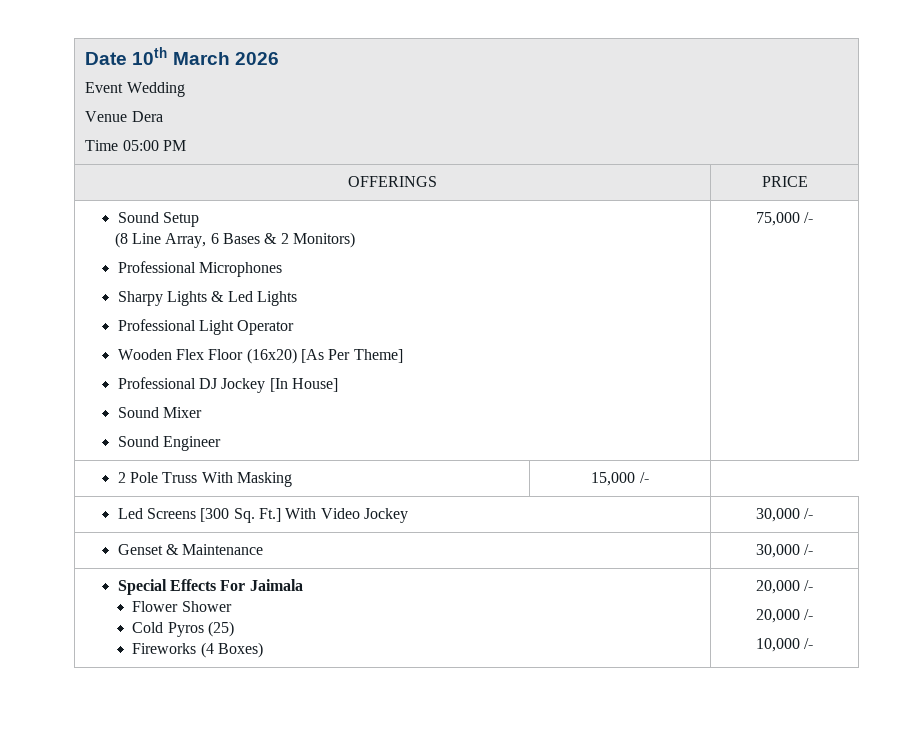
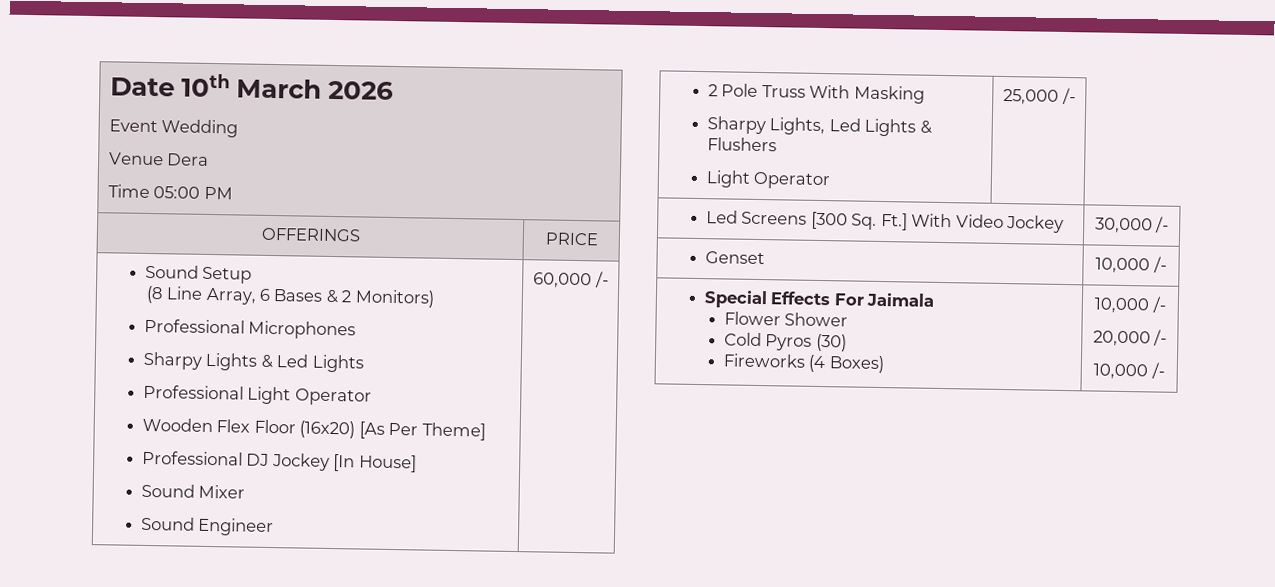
[755,212,800,226] 75,000 -> [533,272,593,289] 60,000
[591,472,636,486] | 15,000 -> [706,116,932,137] [706,137,777,152] [705,170,832,190] [1003,88,1060,105] // Sharpy Lights, Led Lights & Flushers // Light Operator | 25,000
[165,544,264,555] [755,544,800,558] & Maintenance | 30,000 -> [1095,257,1151,274] | 10,000
[207,621,234,637] (25) -> [815,333,847,352] (30)
[755,580,800,594] 20,000 -> [1094,297,1150,314] 10,000

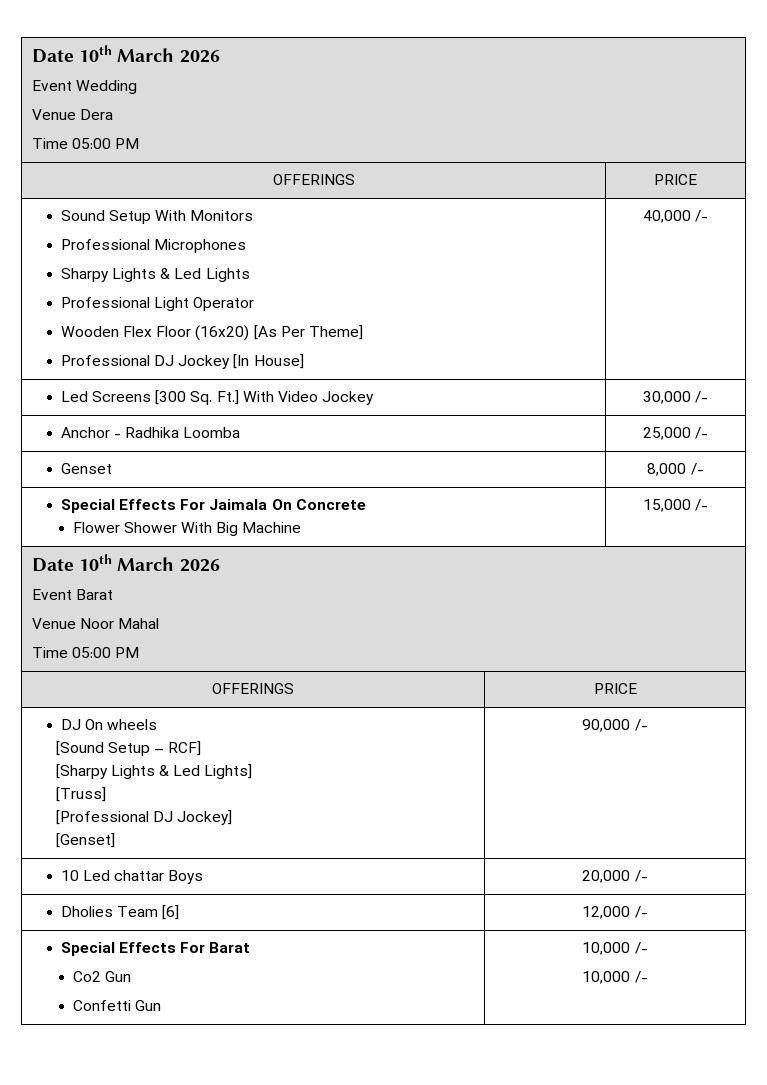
[145,285,435,308] // (8 Line Array, 6 Bases & 2 Monitors) -> [155,210,254,221] With Monitors
[140,483,246,499] [140,516,275,537] [533,271,609,289] [707,83,925,104] [706,116,932,137] [706,137,777,152] [705,170,832,190] [1003,88,1060,105] // Sound Mixer // Sound Engineer | 60,000 /- // 2 Pole Truss With Masking // Sharpy Lights, Led Lights & Flushers // Light Operator | 25,000 -> [642,210,691,223] | 40,000
(1170, 224) none -> [60,427,241,438] [642,427,709,440] // Anchor - Radhika Loomba | 25,000 /-
[1095,257,1151,274] 10,000 -> [647,463,687,476] 8,000
(936, 299) none -> [271,499,366,510] On Concrete
[723,332,847,352] [722,353,885,374] [1094,296,1167,314] [1092,329,1168,347] // Cold Pyros (30) // Fireworks (4 Boxes) | 10,000 /- // 20,000 /- -> [181,522,302,536] [642,499,709,512] [31,554,220,572] [31,589,113,600] [31,618,160,629] [31,647,140,658] [212,683,294,694] [593,683,637,694] [60,719,158,730] [55,741,202,756] [55,764,253,779] [55,787,106,802] [55,810,233,825] [55,833,115,848] [582,719,648,732] [60,870,204,884] [582,870,648,883] [60,905,180,920] [582,906,648,919] [60,942,251,956] [72,971,131,982] [72,1000,161,1011] [582,942,648,955] With Big Machine | 15,000 /- // Date 10th March 2026 // Event Barat // Venue Noor Mahal // Time 05:00 PM // OFFERINGS | PRICE // DJ On wheels // [Sound Setup – RCF] // [Sharpy Lights & Led Lights] // [Truss] // [Professional DJ Jockey] // [Genset] | 90,000 /- // 10 Led chattar Boys | 20,000 /- // Dholies Team [6] | 12,000 /- // Special Effects For Barat // Co2 Gun // Confetti Gun | 10,000 /-

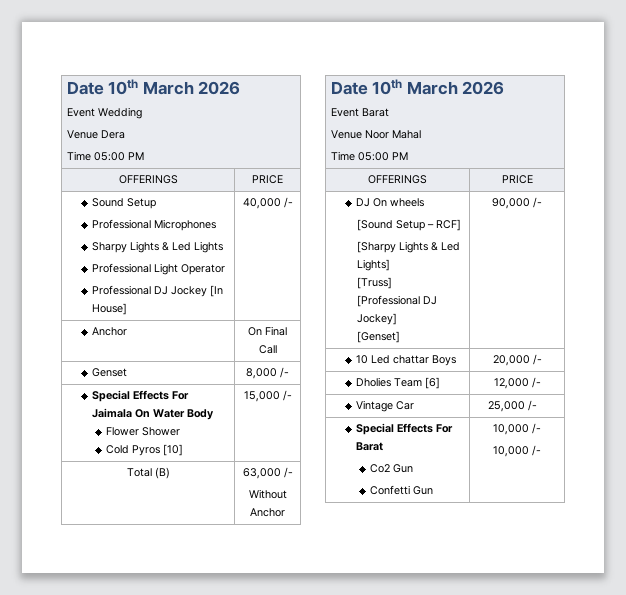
[155,210,254,221] With Monitors -> (157, 203) none
[60,325,363,341] // Wooden Flex Floor (16x20) [As Per Theme] -> (226, 269) none
[60,390,375,405] [642,391,709,404] [60,427,241,438] [642,427,709,440] Led Screens [300 Sq. Ft.] With Video Jockey | 30,000 /- // Anchor - Radhika Loomba | 25,000 /- -> [92,327,128,336] [248,326,287,336] [258,345,277,354] Anchor | On Final Call
[295,499,366,510] Concrete -> [153,409,215,420] Water Body
[181,522,302,536] With Big Machine -> [105,444,183,456] // Cold Pyros [10]
(709, 505) none -> [126,467,170,479] [242,467,293,479] [248,489,287,499] [250,508,285,517] // Total (B) | 63,000 /- // Without Anchor
(648, 912) none -> [356,400,415,412] [488,400,538,412] // Vintage Car | 25,000 /-

